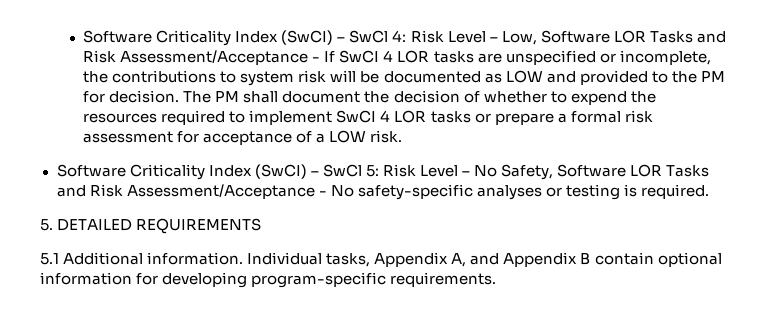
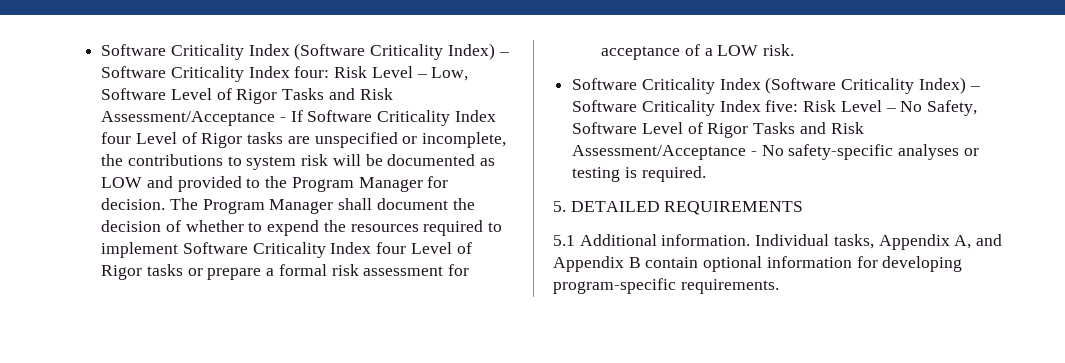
[83,30,407,46] Software Criticality Index (SwCI) – SwCl 4: -> [101,43,509,60] [101,66,330,82] Software Criticality Index (Software Criticality Index) – Software Criticality Index four:
[613,30,646,43] LOR -> [170,88,278,104] Level of Rigor
[339,50,430,63] SwCI 4 LOR -> [307,110,496,126] [101,132,243,148] Software Criticality Index four Level of Rigor
[700,71,725,82] PM -> [291,177,423,192] Program Manager
[215,91,240,102] PM -> [202,199,334,214] Program Manager
[336,110,427,123] SwCI 4 LOR -> [182,242,472,258] [101,265,143,280] Software Criticality Index four Level of Rigor
[254,164,379,179] (SwCI) – SwCl 5: -> [765,77,980,94] [572,100,799,116] (Software Criticality Index) – Software Criticality Index five:
[630,164,663,177] LOR -> [641,122,749,138] Level of Rigor

